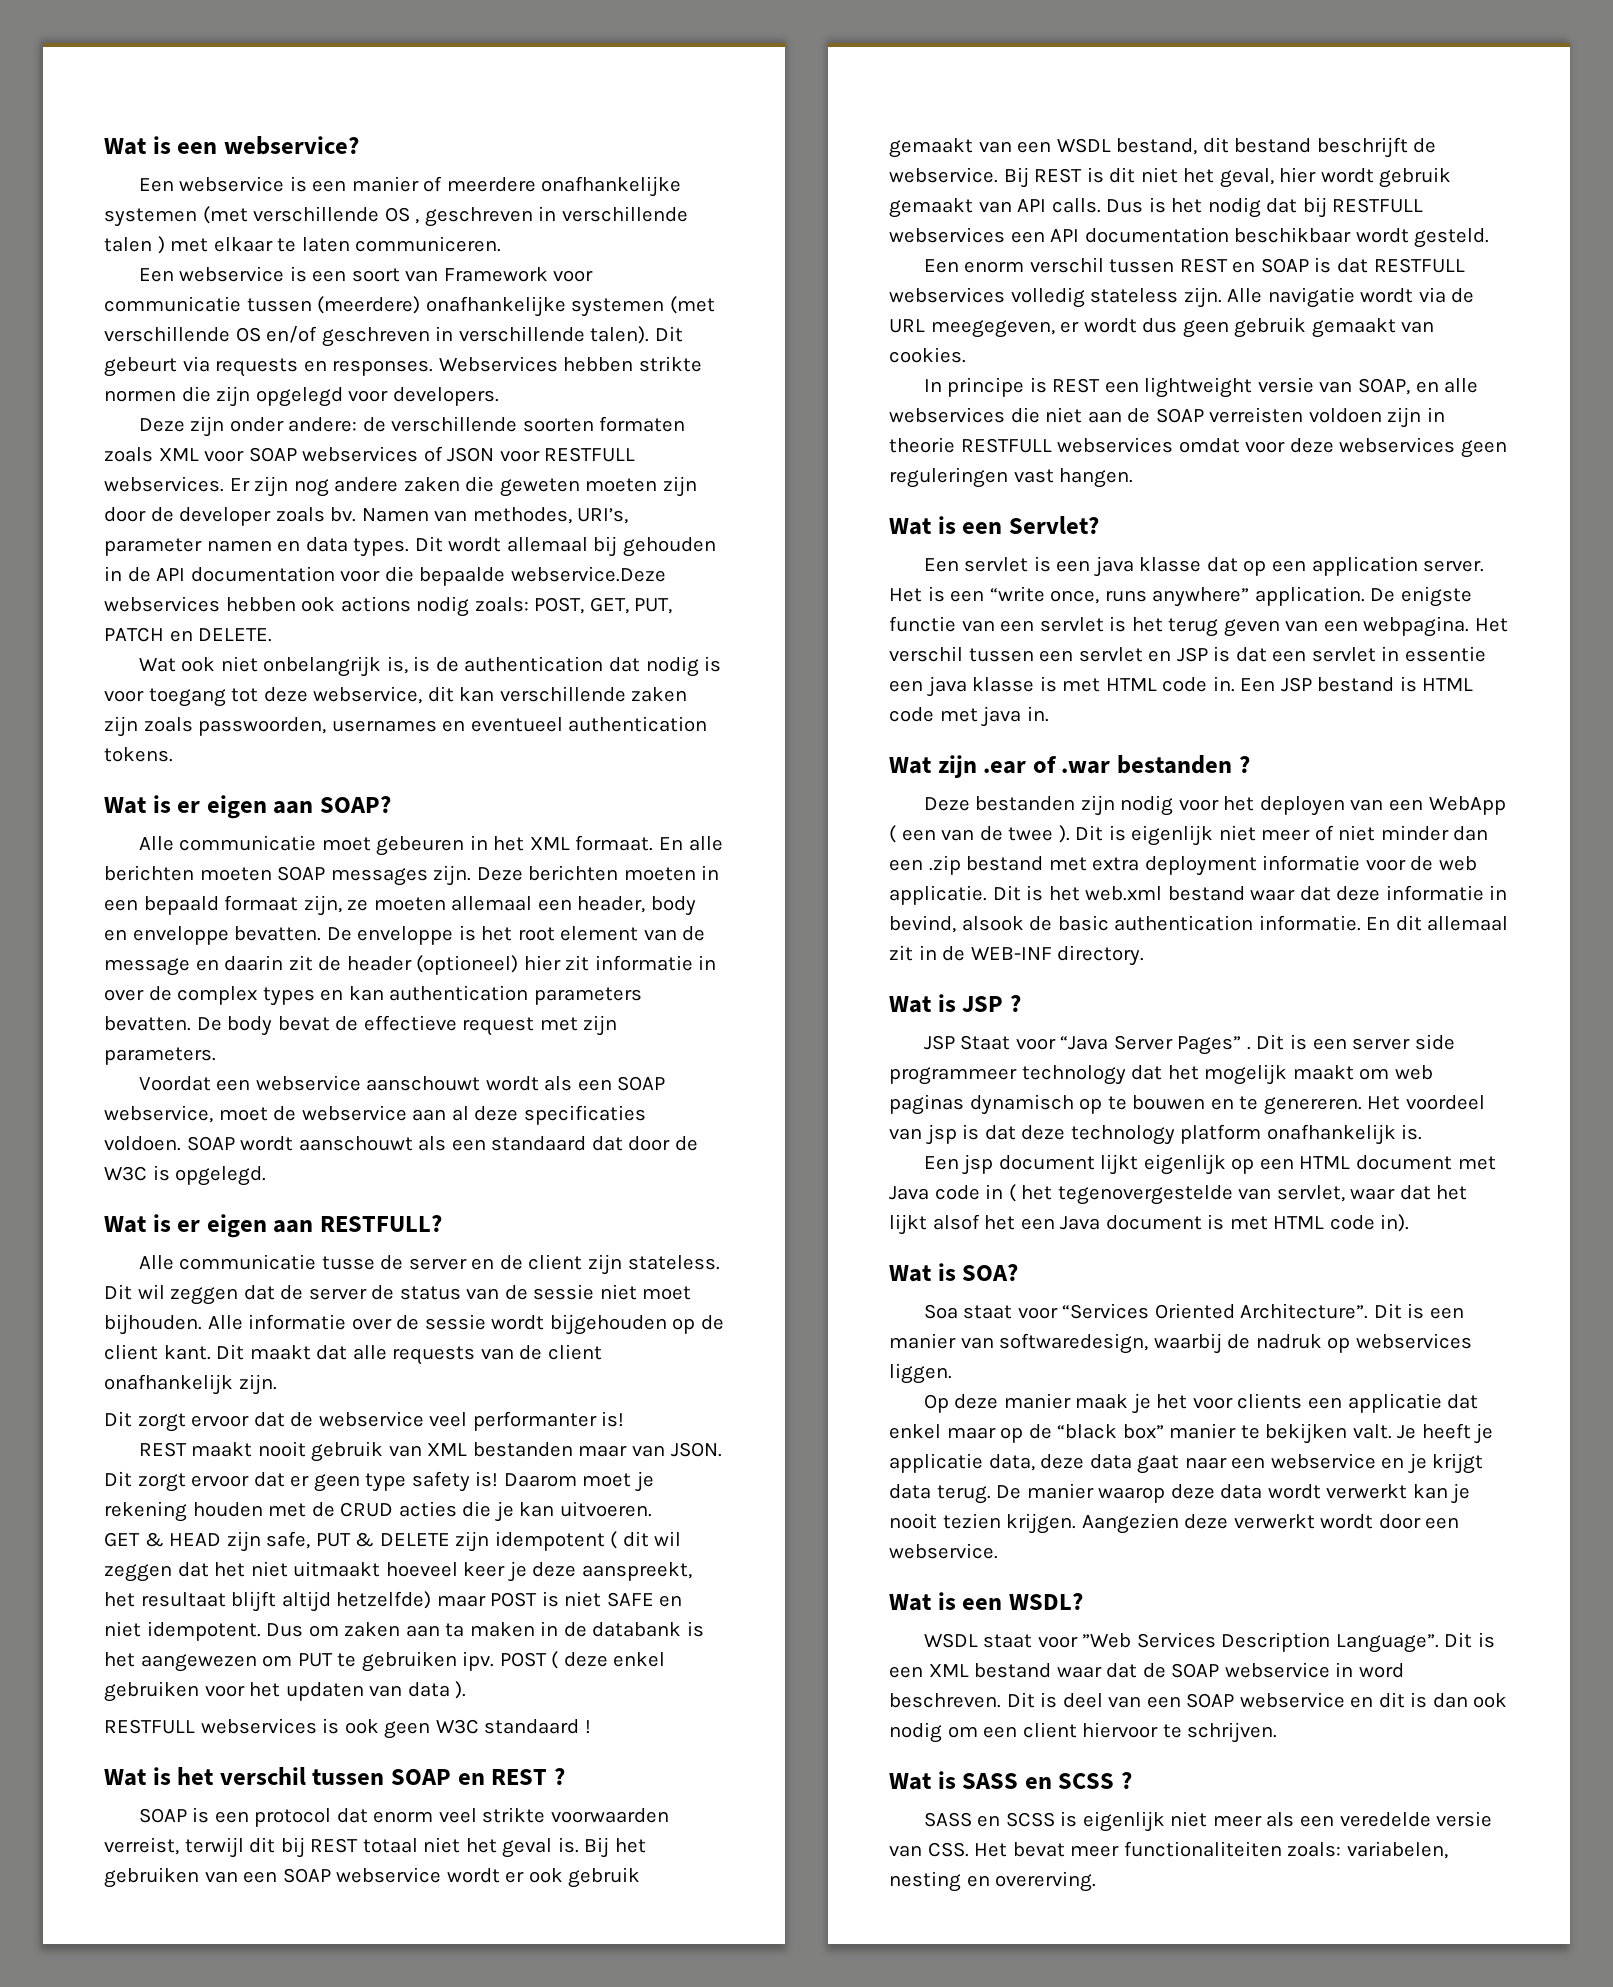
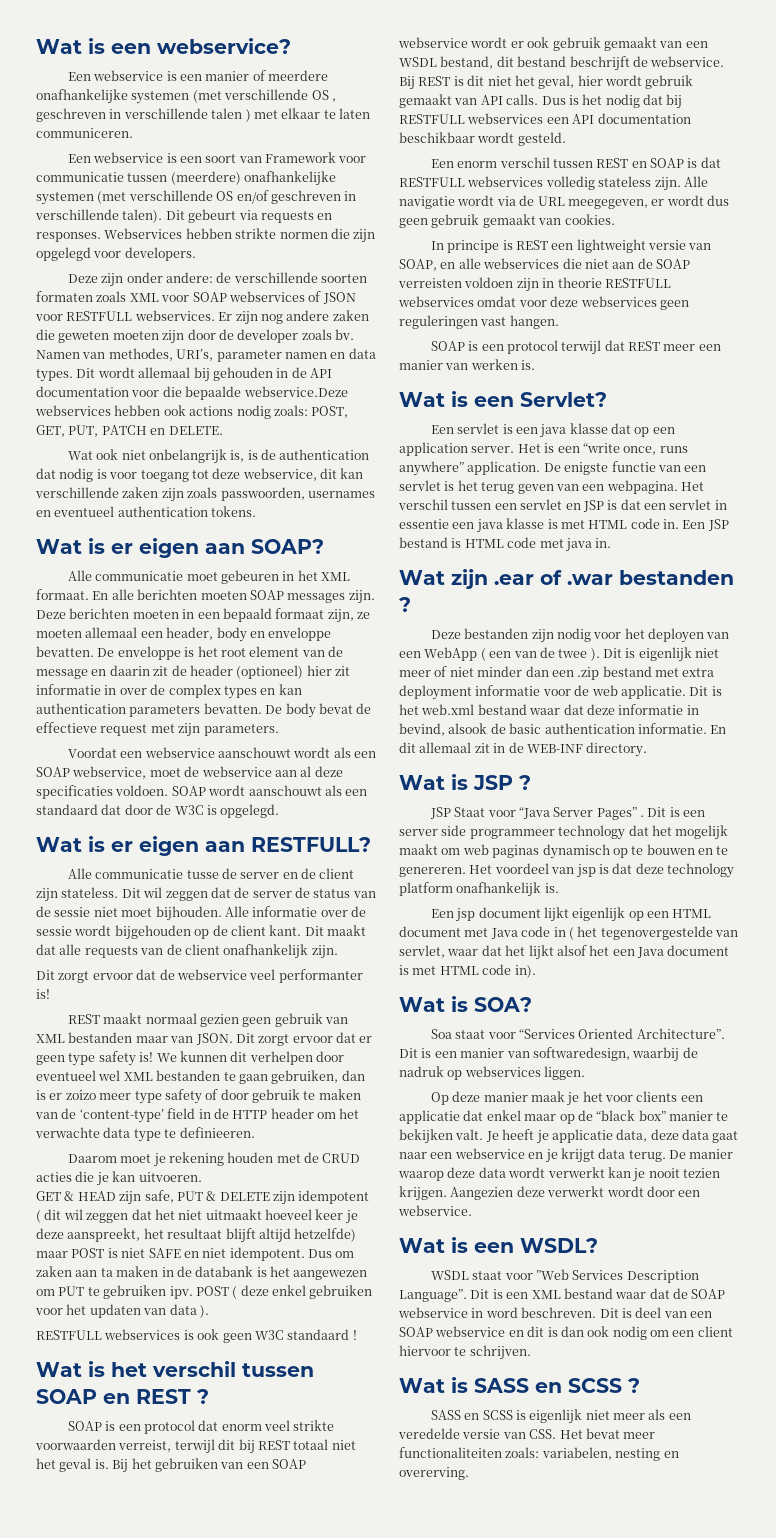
[257,1441,306,1457] nooit -> [145,1013,272,1027] normaal gezien geen
(499, 1479) none -> [156,1051,344,1065] [36,1070,365,1084] [36,1089,361,1104] [35,1108,360,1123] [35,1127,255,1142] We kunnen dit verhelpen door eventueel wel XML bestanden te gaan gebruiken, dan is er zoizo meer type safety of door gebruik te maken van de ‘content-type’ field in de HTTP header om het verwachte data type te definieeren. //
(1134, 478) none -> [430,340,721,355] [399,359,536,370] // SOAP is een protocol terwijl dat REST meer een manier van werken is.

